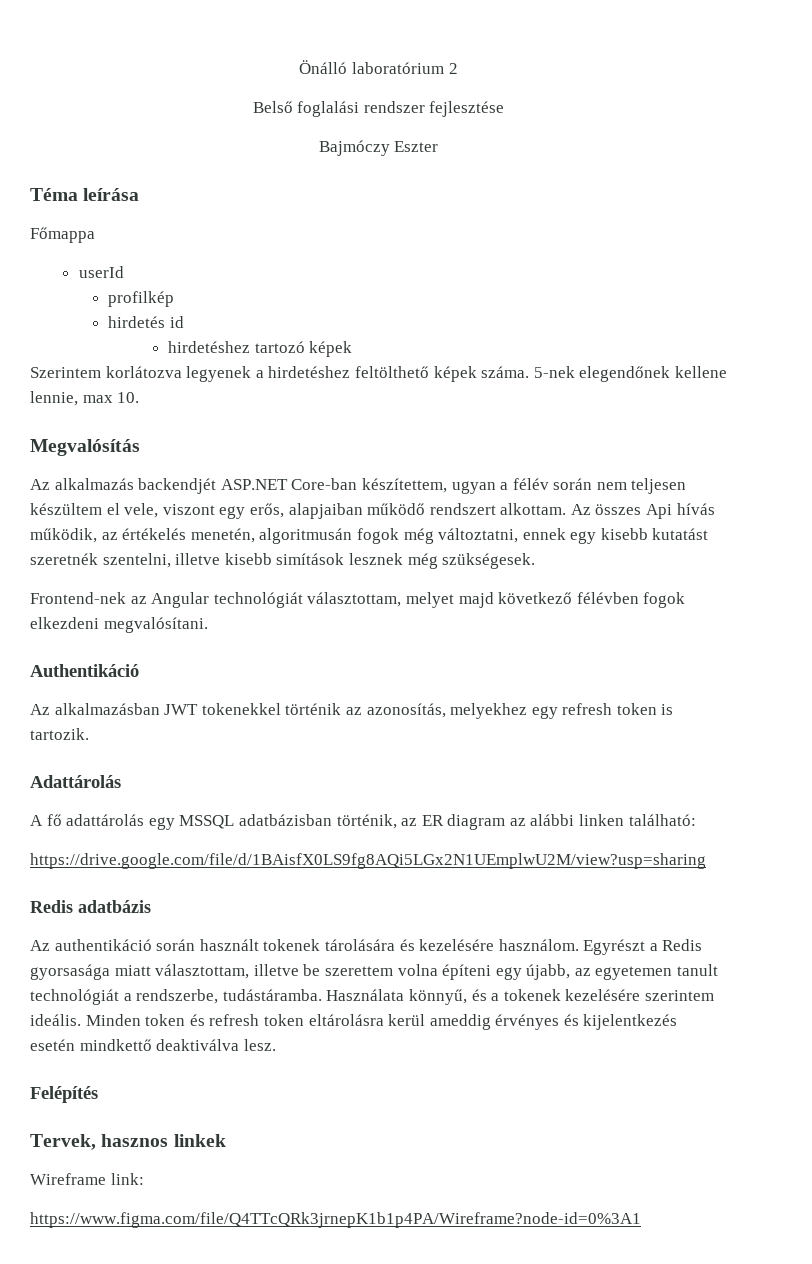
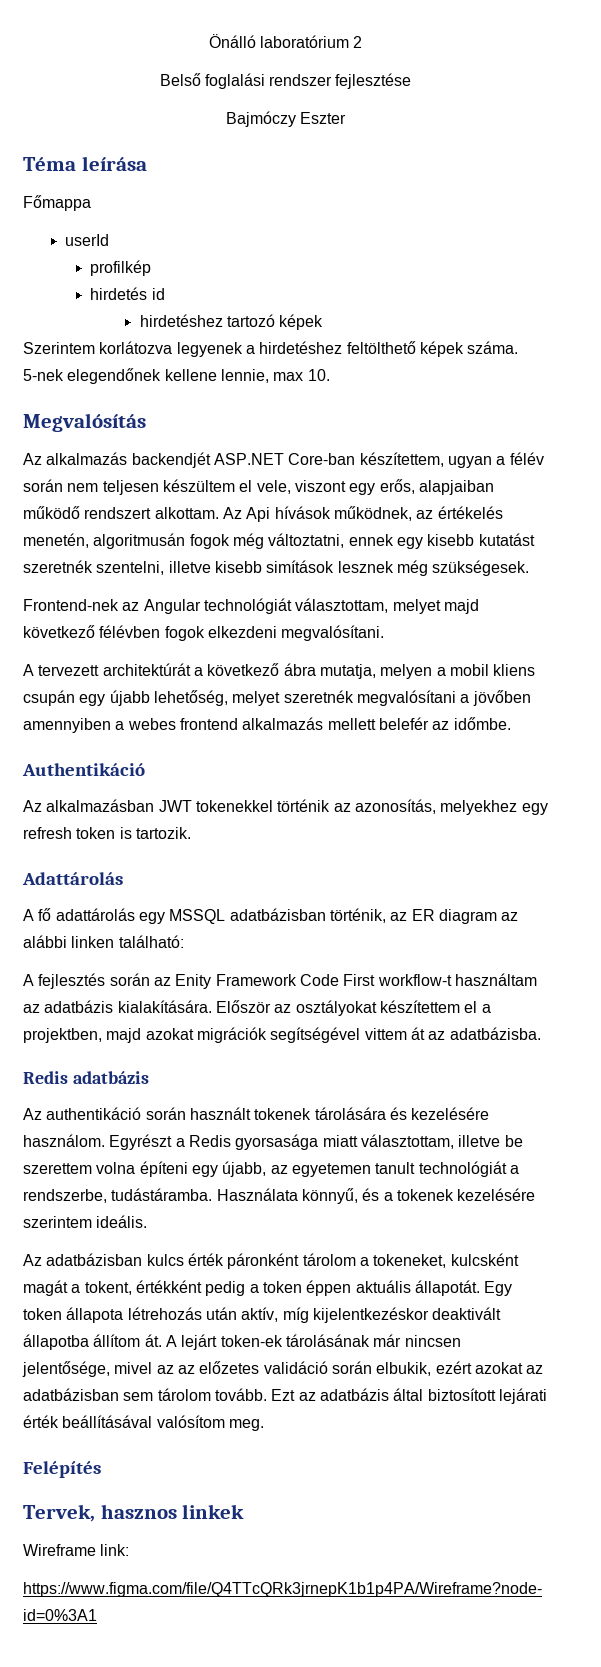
[595,503,715,519] [30,528,97,543] összes Api hívás működik, -> [246,506,412,522] Api hívások működnek,
(208, 625) none -> [23,663,536,679] [23,690,531,706] [23,717,511,733] // A tervezett architektúrát a következő ábra mutatja, melyen a mobil kliens csupán egy újabb lehetőség, melyet szeretnék megvalósítani a jövőben amennyiben a webes frontend alkalmazás mellett belefér az időmbe.
[30,853,706,869] https://drive.google.com/file/d/1BAisfX0LS9fg8AQi5LGx2N1UEmplwU2M/view?usp=sharing -> [23,973,537,989] [23,1000,491,1016] [23,1027,541,1043] A fejlesztés során az Enity Framework Code First workflow-t használtam az adatbázis kialakítására. Először az osztályokat készítettem el a projektben, majd azokat migrációk segítségével vittem át az adatbázisba.
[85,1014,678,1030] [30,1039,276,1051] Minden token és refresh token eltárolásra kerül ameddig érvényes és kijelentkezés esetén mindkettő deaktiválva lesz. -> [23,1253,519,1269] [23,1280,513,1296] [23,1307,502,1323] [23,1334,461,1350] [22,1361,544,1377] [23,1388,547,1404] [23,1415,264,1431] // Az adatbázisban kulcs érték páronként tárolom a tokeneket, kulcsként magát a tokent, értékként pedig a token éppen aktuális állapotát. Egy token állapota létrehozás után aktív, míg kijelentkezéskor deaktivált állapotba állítom át. A lejárt token-ek tárolásának már nincsen jelentősége, mivel az az előzetes validáció során elbukik, ezért azokat az adatbázisban sem tárolom tovább. Ezt az adatbázis által biztosított lejárati érték beállításával valósítom meg.

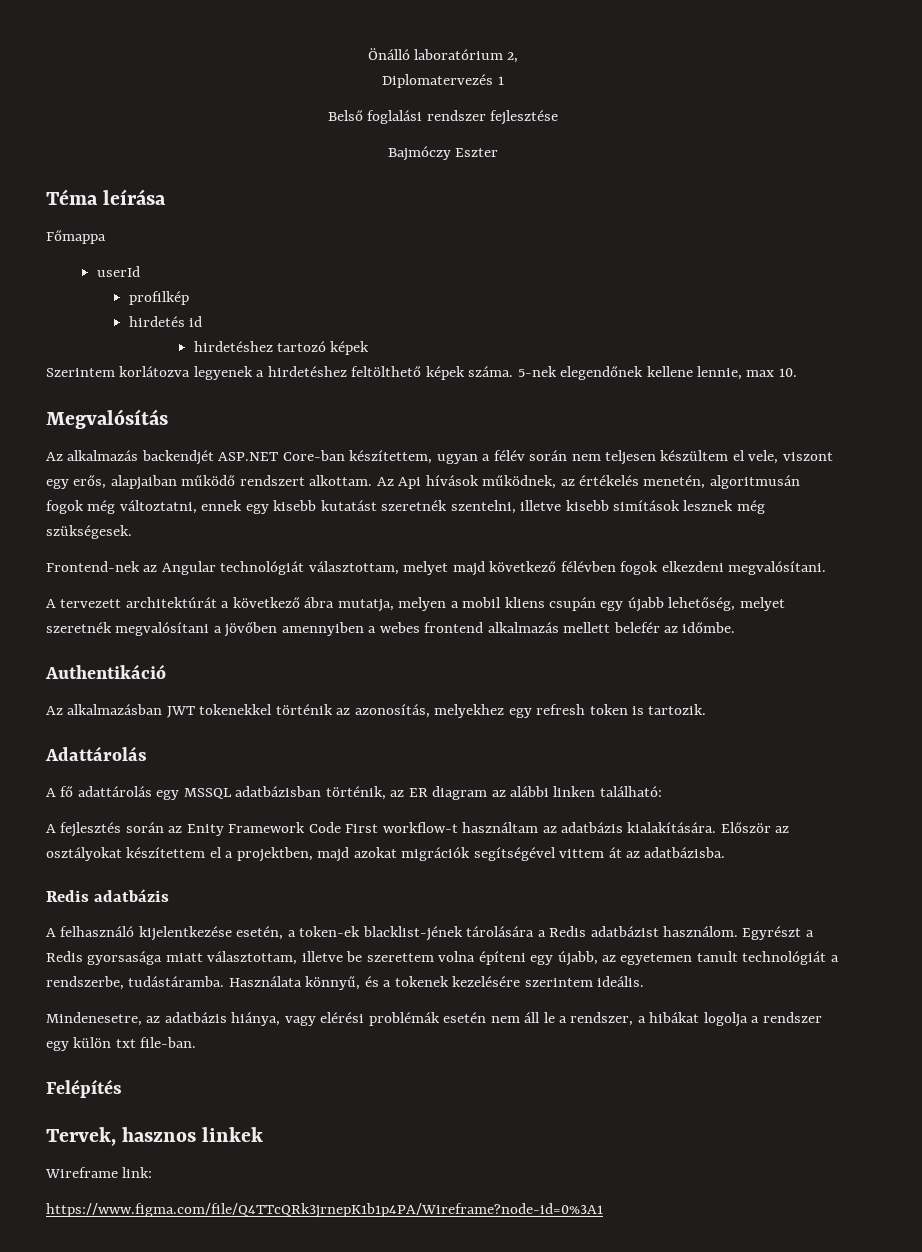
[353,36,363,48] 2 -> [507,52,519,63] [382,74,504,88] 2, // Diplomatervezés 1
[23,1107,490,1120] Az authentikáció során használt tokenek tárolására és kezelésére -> [46,926,659,941] A felhasználó kijelentkezése esetén, a token-ek blacklist-jének tárolására a Redis adatbázist
[23,1253,519,1269] [23,1280,513,1296] [23,1307,502,1323] [23,1334,461,1350] [22,1361,544,1377] [23,1388,547,1404] [23,1415,264,1431] Az adatbázisban kulcs érték páronként tárolom a tokeneket, kulcsként magát a tokent, értékként pedig a token éppen aktuális állapotát. Egy token állapota létrehozás után aktív, míg kijelentkezéskor deaktivált állapotba állítom át. A lejárt token-ek tárolásának már nincsen jelentősége, mivel az az előzetes validáció során elbukik, ezért azokat az adatbázisban sem tárolom tovább. Ezt az adatbázis által biztosított lejárati érték beállításával valósítom meg. -> [46,1012,822,1027] [46,1037,197,1051] Mindenesetre, az adatbázis hiánya, vagy elérési problémák esetén nem áll le a rendszer, a hibákat logolja a rendszer egy külön txt file-ban.

